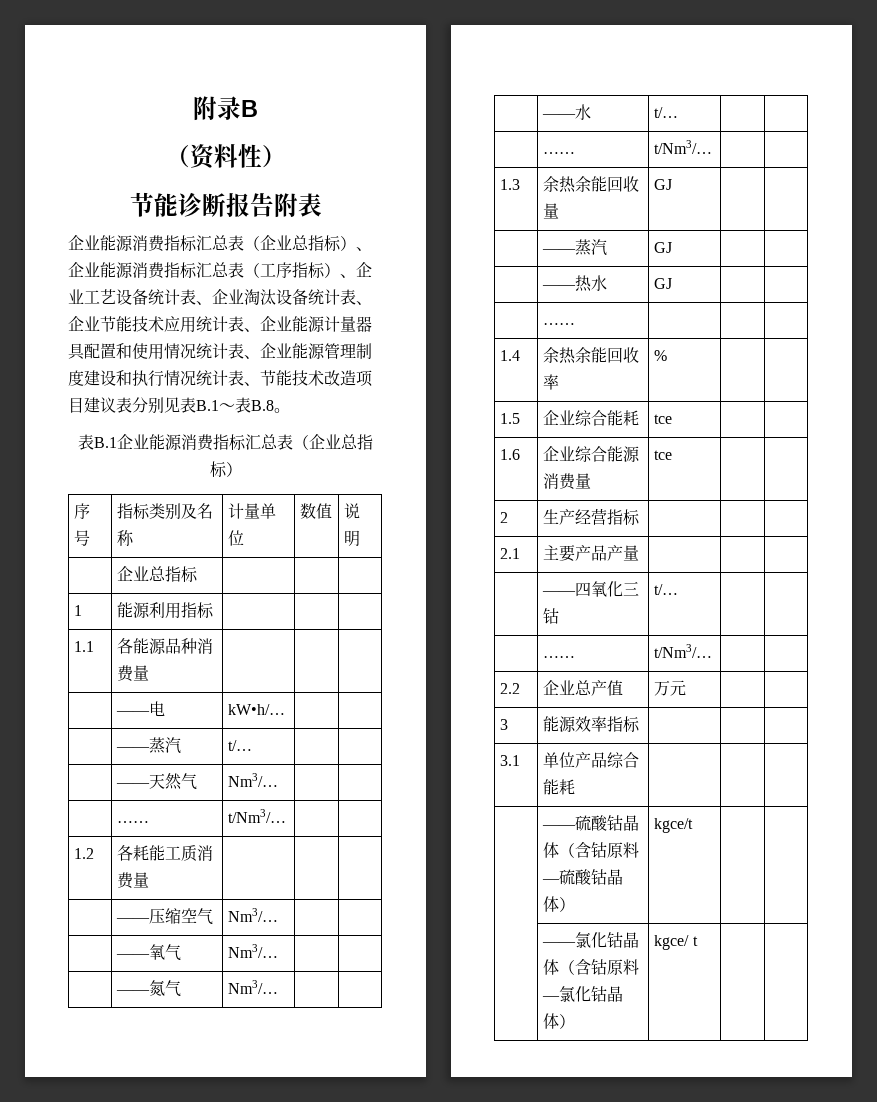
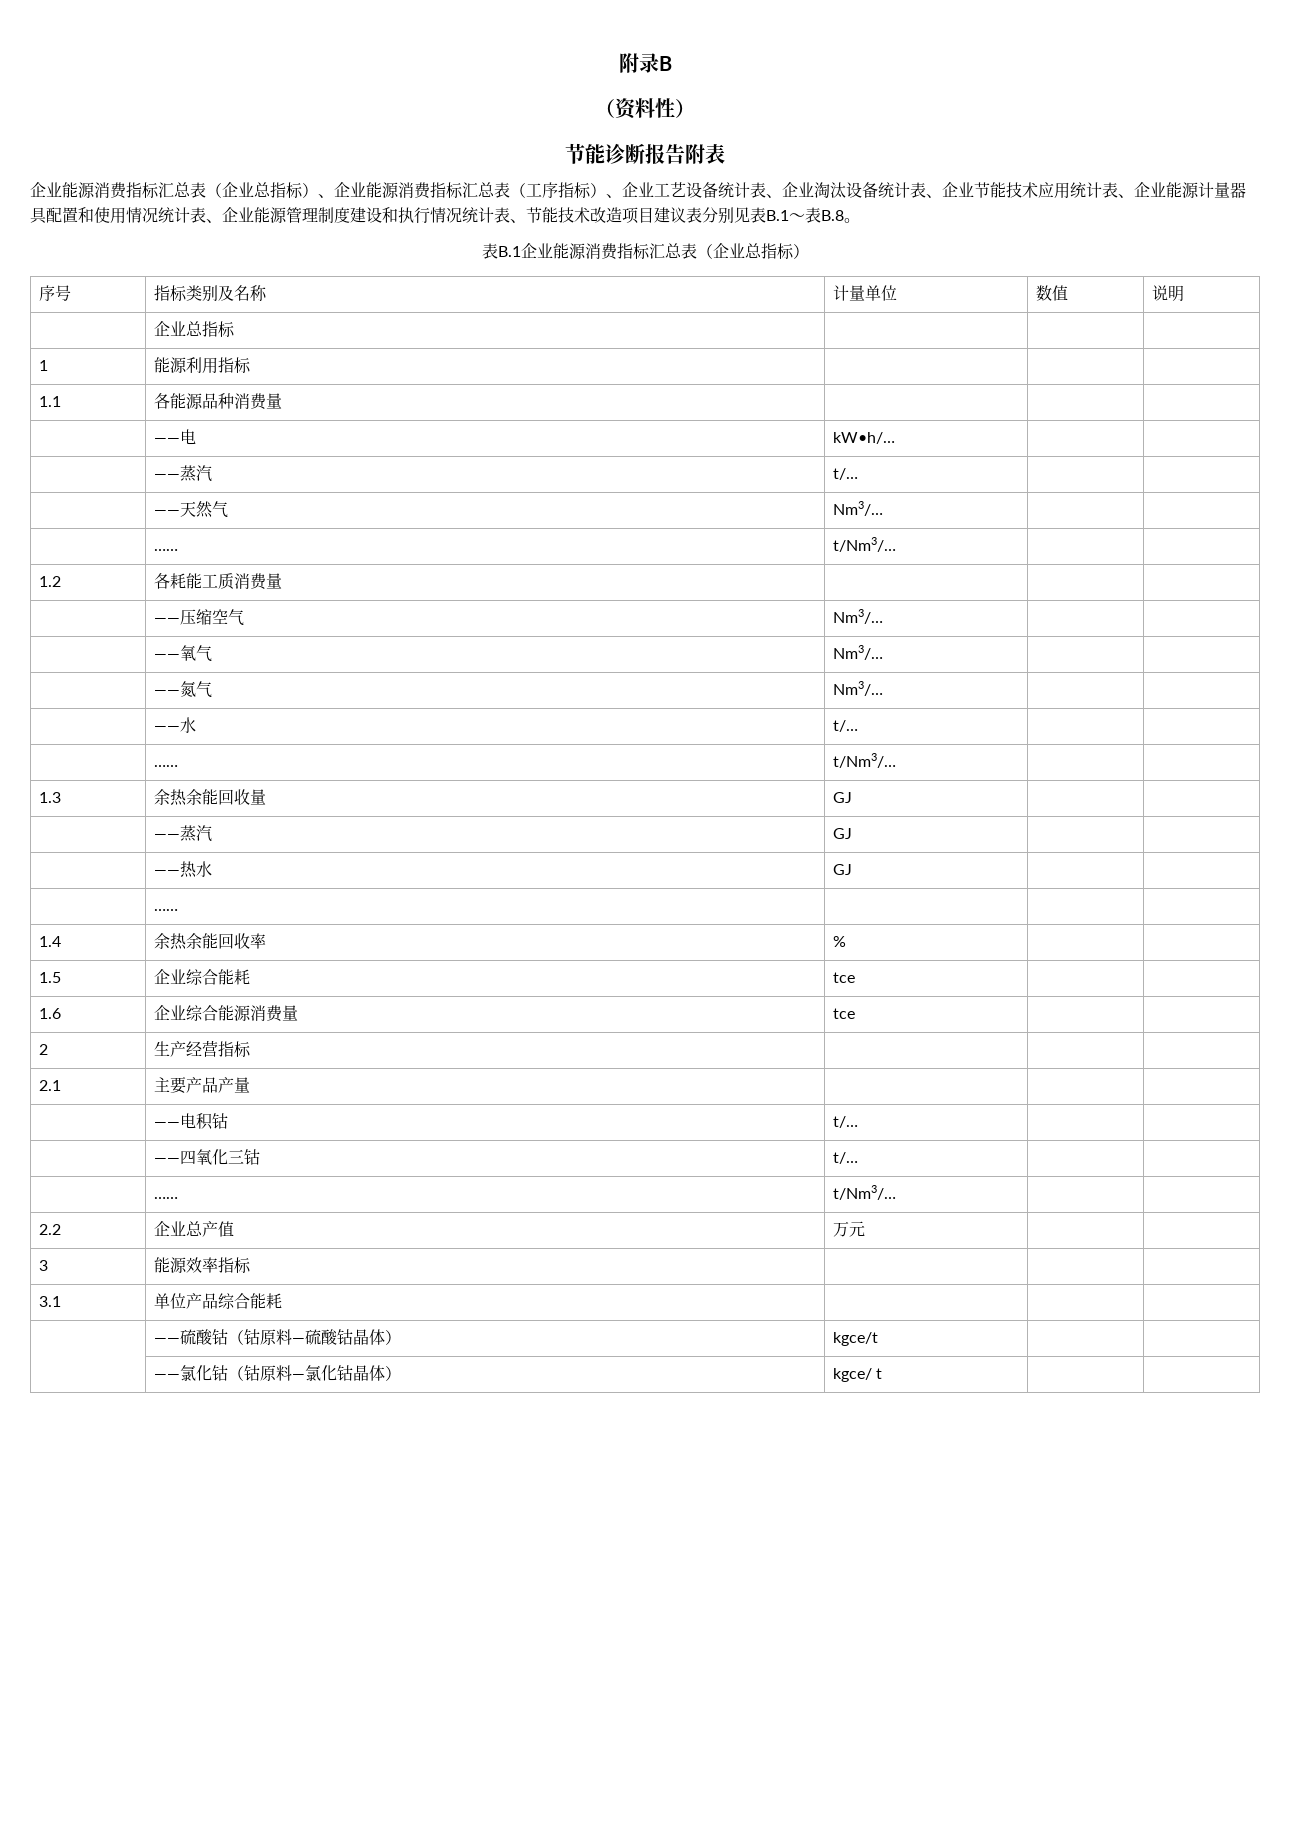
(640, 553) none -> [154,1113,229,1130] [833,1116,859,1128] // | ——电积钴 | t/… | |
[623,815,640,831] [543,842,592,858] 晶体（含 -> [228,1330,245,1345] （
[623,932,640,948] [543,959,592,975] 晶体（含 -> [228,1366,245,1381] （

